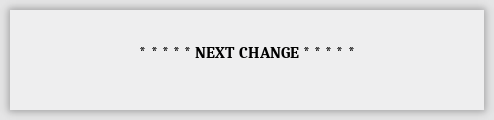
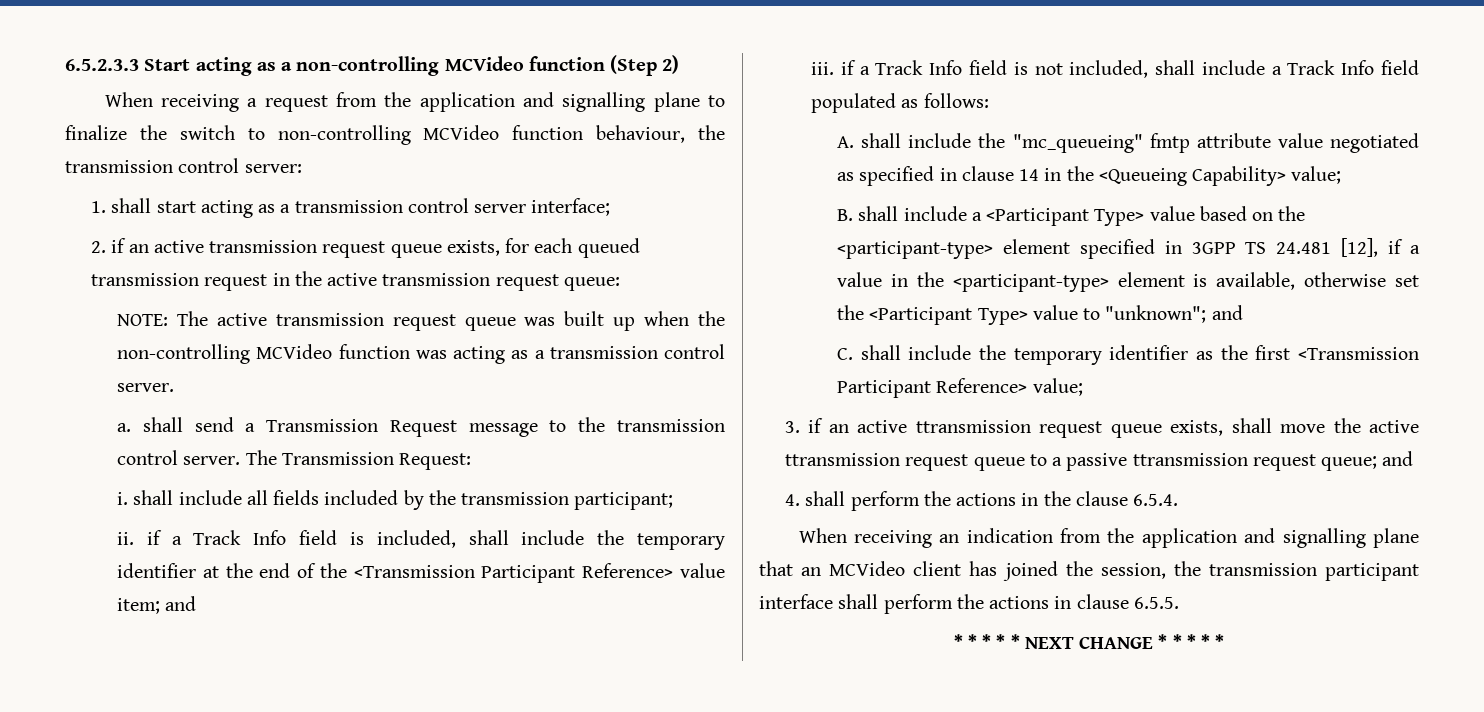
(139, 52) none -> [65,55,680,76] [104,92,725,112] [65,125,725,145] [65,158,302,173] [91,198,611,218] [91,238,640,258] [91,271,620,291] [117,311,726,331] [117,344,725,364] [117,383,175,392] [117,417,725,437] [117,450,472,470] [117,490,674,510] [117,530,725,550] [117,563,725,583] [117,596,197,614] [811,60,1419,78] [811,93,989,113] [837,133,1419,153] [837,166,1342,186] [837,206,1306,226] [837,238,1420,259] [837,272,1419,292] [837,305,1243,325] [837,345,1419,365] [837,378,1083,398] [785,418,1419,438] [785,451,1414,471] [785,491,1179,511] [798,528,1419,548] [759,561,1419,581] [759,594,1179,614] 6.5.2.3.3 Start acting as a non-controlling MCVideo function (Step 2) // When receiving a request from the application and signalling plane to finalize the switch to non-controlling MCVideo function behaviour, the transmission control server: // 1. shall start acting as a transmission control server interface; // 2. if an active transmission request queue exists, for each queued transmission request in the active transmission request queue: // NOTE: The active transmission request queue was built up when the non-controlling MCVideo function was acting as a transmission control server. // a. shall send a Transmission Request message to the transmission control server. The Transmission Request: // i. shall include all fields included by the transmission participant; // ii. if a Track Info field is included, shall include the temporary identifier at the end of the <Transmission Participant Reference> value item; and // iii. if a Track Info field is not included, shall include a Track Info field populated as follows: // A. shall include the "mc_queueing" fmtp attribute value negotiated as specified in clause 14 in the <Queueing Capability> value; // B. shall include a <Participant Type> value based on the <participant-type> element specified in 3GPP TS 24.481 [12], if a value in the <participant-type> element is available, otherwise set the <Participant Type> value to "unknown"; and // C. shall include the temporary identifier as the first <Transmission Participant Reference> value; // 3. if an active ttransmission request queue exists, shall move the active ttransmission request queue to a passive ttransmission request queue; and // 4. shall perform the actions in the clause 6.5.4. // When receiving an indication from the application and signalling plane that an MCVideo client has joined the session, the transmission participant interface shall perform the actions in clause 6.5.5. //

